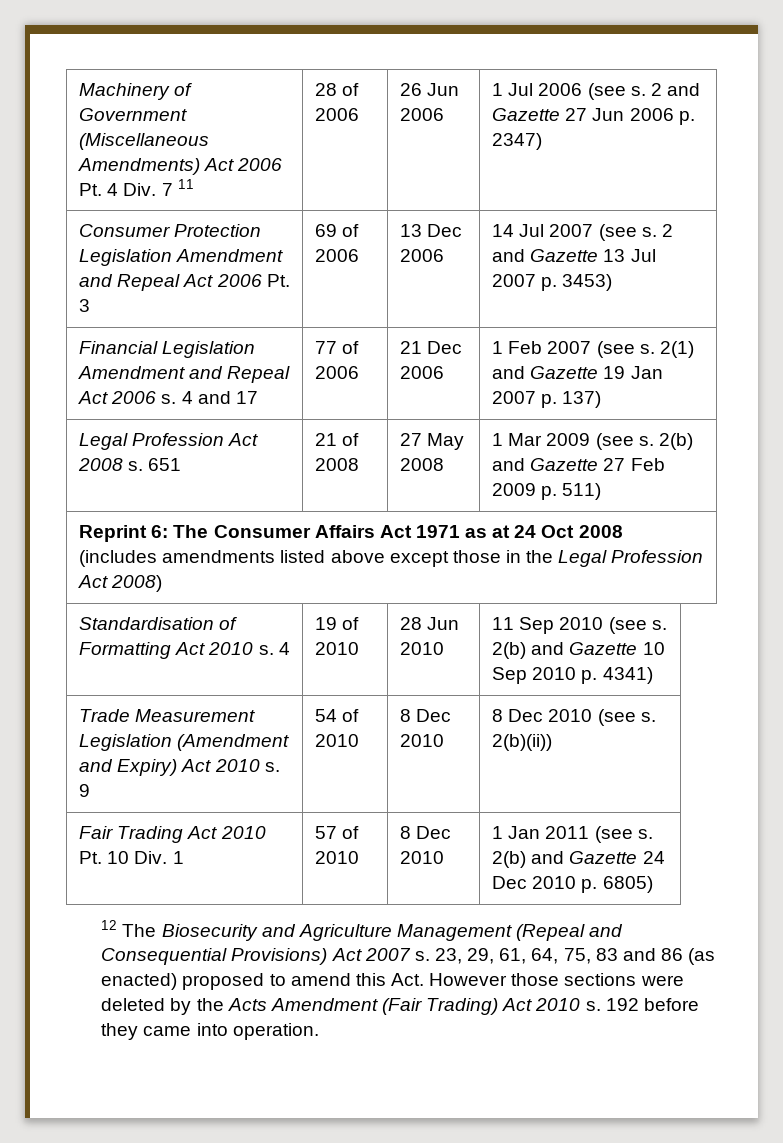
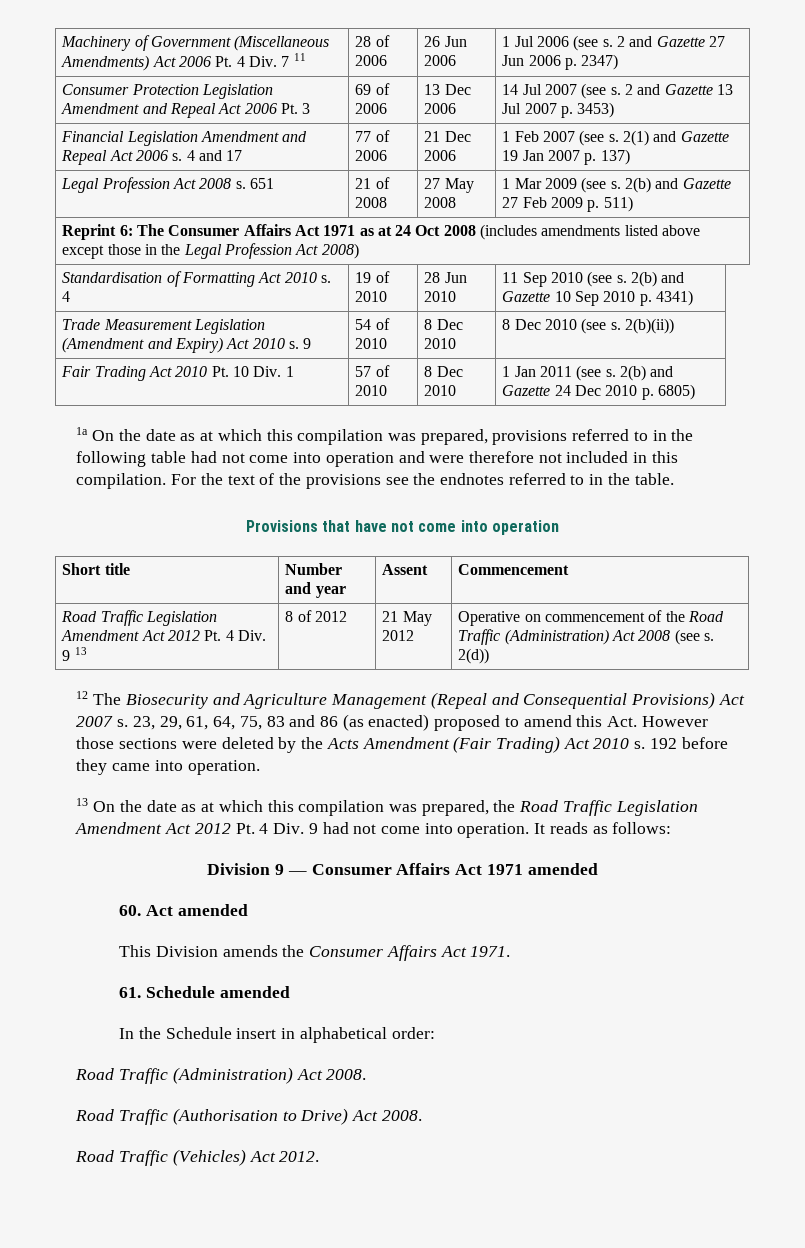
(653, 884) none -> [76,427,694,445] [76,451,678,467] [76,473,674,489] [246,520,559,535] [62,563,130,575] [285,563,343,575] [285,582,346,598] [382,564,429,575] [458,564,570,575] [61,610,217,626] [61,630,266,641] [62,647,87,661] [285,610,347,622] [382,611,432,626] [382,630,415,641] [458,610,724,626] [458,629,714,645] [458,648,490,664] // 1a On the date as at which this compilation was prepared, provisions referred to in the following table had not come into operation and were therefore not included in this compilation. For the text of the provisions see the endnotes referred to in the table. // Provisions that have not come into operation // Short title | Number and year | Assent | Commencement // Road Traffic Legislation Amendment Act 2012 Pt. 4 Div. 9 13 | 8 of 2012 | 21 May 2012 | Operative on commencement of the Road Traffic (Administration) Act 2008 (see s. 2(d))
(319, 1031) none -> [76,798,698,816] [75,822,672,838] [207,863,598,875] [119,904,248,916] [119,945,511,961] [119,986,290,998] [119,1027,435,1043] [75,1067,367,1084] [75,1108,422,1125] [75,1149,320,1166] // 13 On the date as at which this compilation was prepared, the Road Traffic Legislation Amendment Act 2012 Pt. 4 Div. 9 had not come into operation. It reads as follows: // Division 9 — Consumer Affairs Act 1971 amended // 60. Act amended // This Division amends the Consumer Affairs Act 1971. // 61. Schedule amended // In the Schedule insert in alphabetical order: // Road Traffic (Administration) Act 2008. // Road Traffic (Authorisation to Drive) Act 2008. // Road Traffic (Vehicles) Act 2012.

